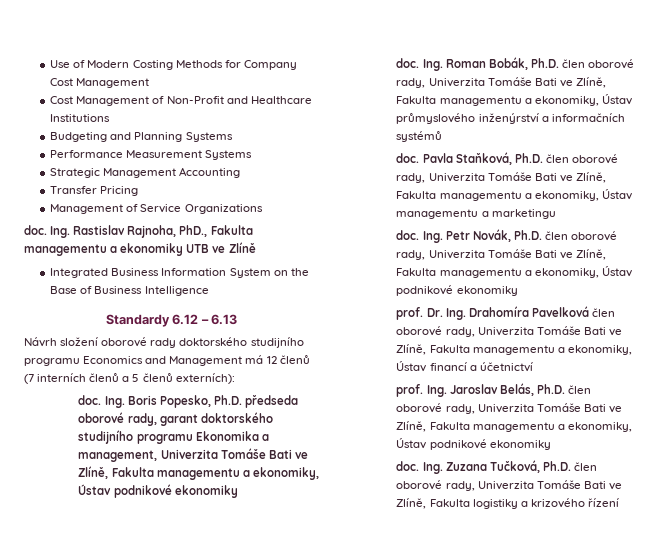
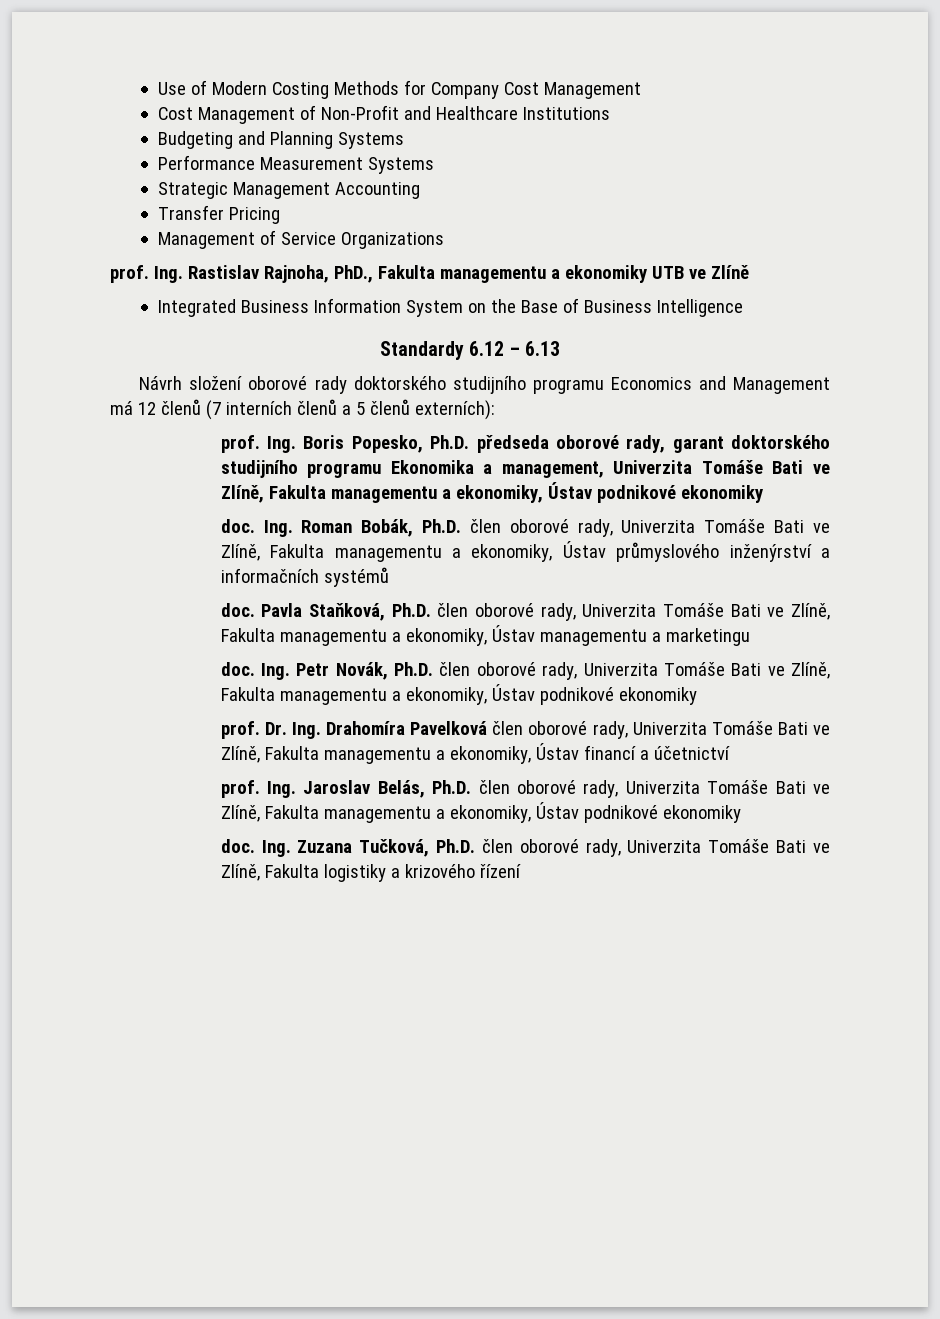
[24,225,47,235] doc. -> [110,265,149,283] prof.
[78,395,102,405] doc. -> [220,435,260,453] prof.

